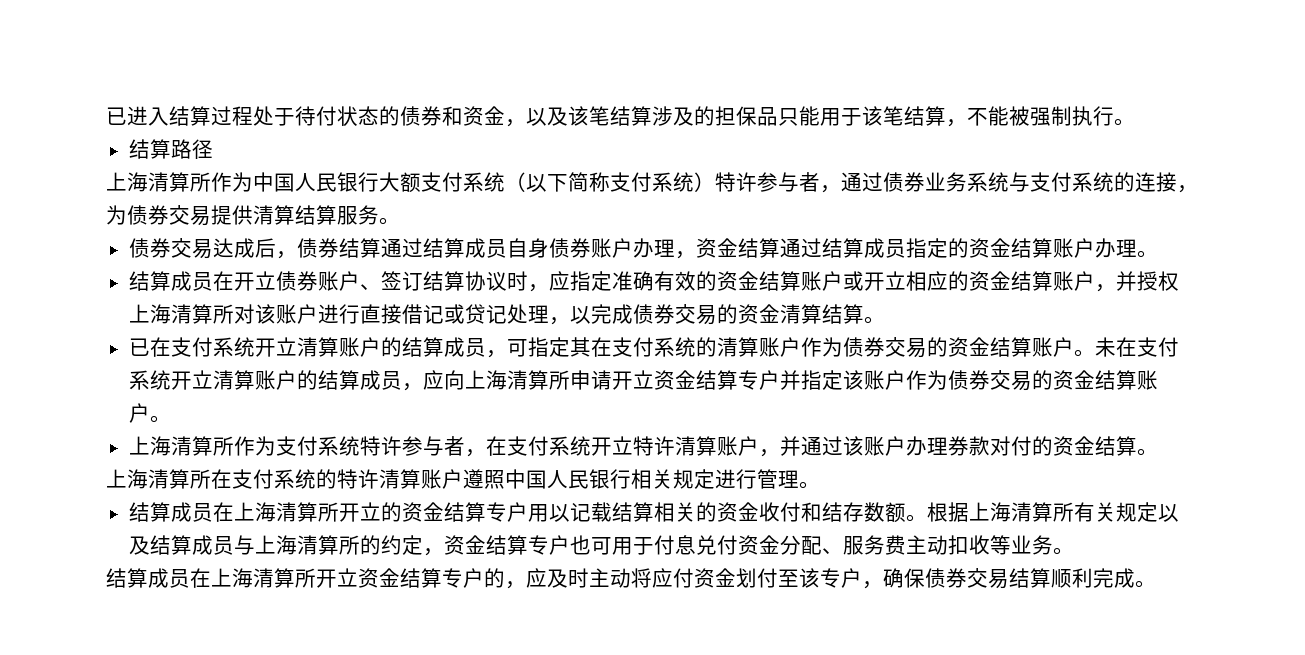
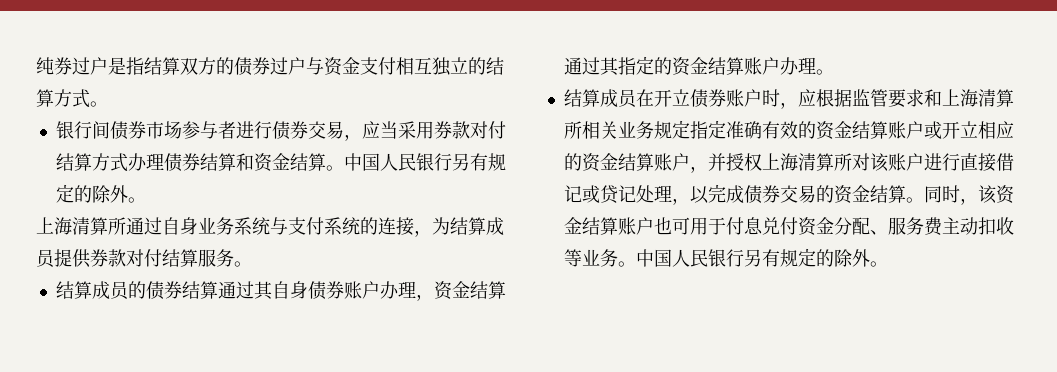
[106,106,1135,127] [128,139,213,159] [106,172,925,193] 已进入结算过程处于待付状态的债券和资金，以及该笔结算涉及的担保品只能用于该笔结算，不能被强制执行。 // 结算路径 // 上海清算所作为中国人民银行大额支付系统（以下简称支付系统）特许参与者，通过债券 -> [36,57,504,76] [36,89,108,108] [55,121,506,141] [55,153,506,172] [55,184,146,203] [36,217,198,235] 纯券过户是指结算双方的债券过户与资金支付相互独立的结算方式。 // 银行间债券市场参与者进行债券交易，应当采用券款对付结算方式办理债券结算和资金结算。中国人民银行另有规定的除外。 // 上海清算所通过自身
[127,205,295,226] 债券交易提供清算 -> [450,217,504,235] [36,249,162,268] 结算成员提供券款对付
[128,238,297,259] 债券交易达成后， -> [55,281,146,300] 结算成员的
[422,238,507,258] 结算成员 -> [253,281,273,300] 其
[821,238,906,258] 结算成员 -> [599,57,619,76] 其
[359,271,570,292] 、签订结算协议时，应 -> [761,89,1014,109] [563,120,690,139] 时，应根据监管要求和上海清算所相关业务规定
[779,304,885,324] [128,337,1179,358] [128,370,1158,391] [128,403,171,423] [128,436,1158,457] [106,469,820,489] [128,502,1179,523] [128,535,549,556] 清算结算。 // 已在支付系统开立清算账户的结算成员，可指定其在支付系统的清算账户作为债券交易的资金结算账户。未在支付系统开立清算账户的结算成员，应向上海清算所申请开立资金结算专户并指定该账户作为债券交易的资金结算账户。 // 上海清算所作为支付系统特许参与者，在支付系统开立特许清算账户，并通过该账户办理券款对付的资金结算。 // 上海清算所在支付系统的特许清算账户遵照中国人民银行相关规定进行管理。 // 结算成员在上海清算所开立的资金结算专户用以记载结算相关的资金收付和结存数额。根据上海清算所有关规定以及结算成员与上海清算所的约定，资金结算专 -> [869,185,1015,205] [563,217,636,235] 结算。同时，该资金结算账
[106,568,1135,589] // 结算成员在上海清算所开立资金结算专户的，应及时主动将应付资金划付至该专户，确保债券交易结算顺利完成 -> [635,248,870,267] 中国人民银行另有规定的除外

